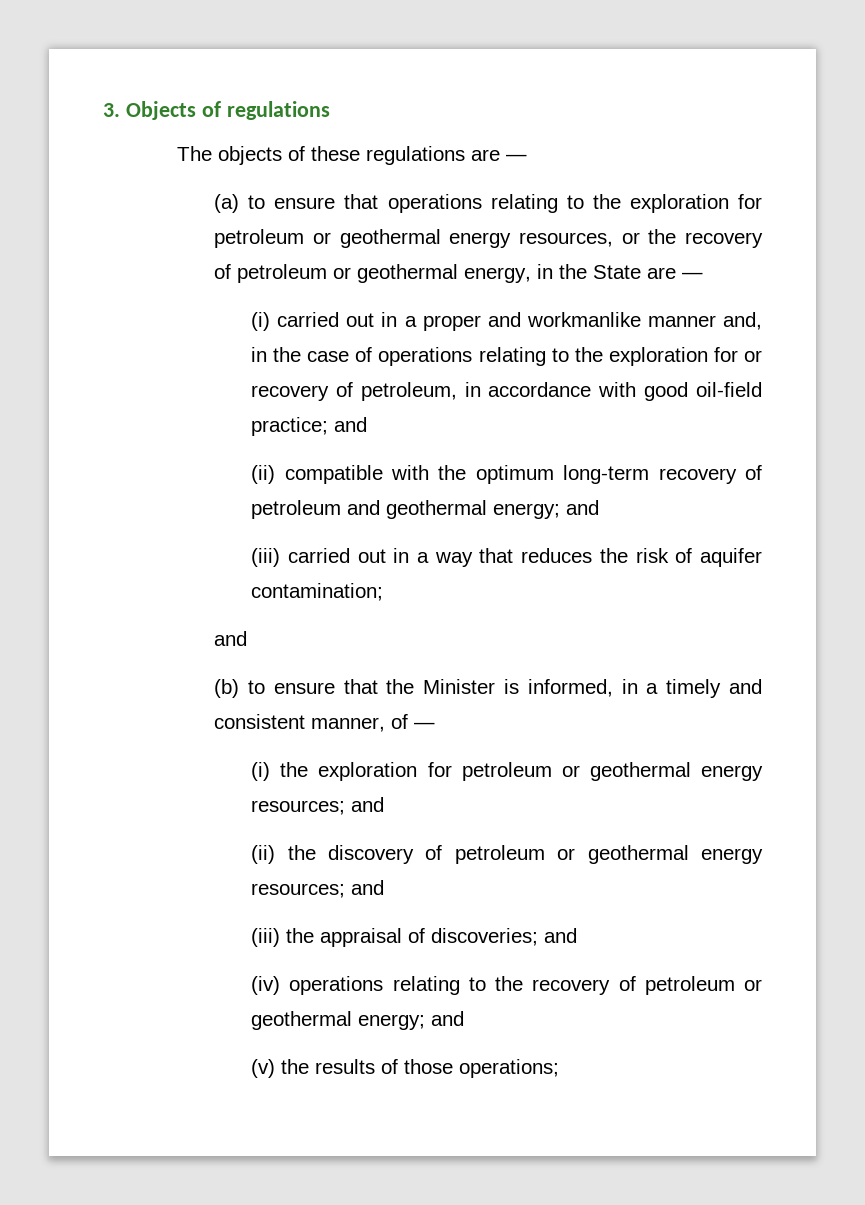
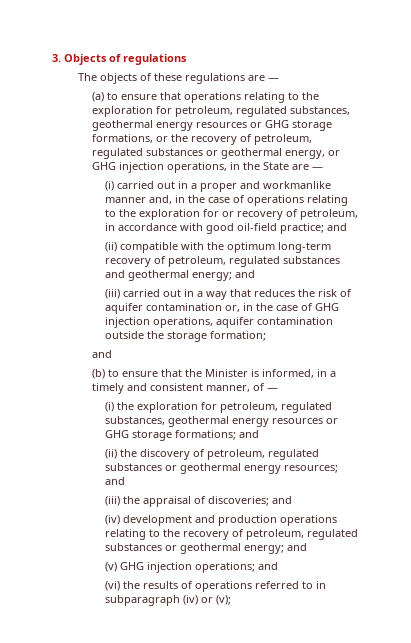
[214,229,763,248] [214,264,532,283] petroleum or geothermal energy resources, or the recovery of petroleum or geothermal energy, -> [174,106,350,117] [91,120,332,131] [91,134,312,145] [91,148,340,159] [91,162,227,173] petroleum, regulated substances, geothermal energy resources or GHG storage formations, or the recovery of petroleum, regulated substances or geothermal energy, or GHG injection operations,
[251,500,342,519] petroleum -> [167,256,340,267] petroleum, regulated substances
[251,583,384,601] contamination; -> [145,303,339,312] [104,317,333,328] [104,331,266,342] contamination or, in the case of GHG injection operations, aquifer contamination outside the storage formation;
[461,762,764,781] [251,800,346,815] petroleum or geothermal energy resources; -> [219,402,332,413] [104,416,338,427] [104,430,236,441] petroleum, regulated substances, geothermal energy resources or GHG storage formations;
[454,845,545,864] petroleum -> [206,449,319,460] [104,463,162,471] petroleum, regulated substances
(281, 985) none -> [122,515,277,526] development and production
[644,976,735,995] petroleum -> [245,529,358,540] [104,543,162,551] petroleum, regulated substances
[281,1059,560,1078] the results of those operations; -> [119,562,278,573] [104,581,326,592] [104,595,231,606] GHG injection operations; and // (vi) the results of operations referred to in subparagraph (iv) or (v);

